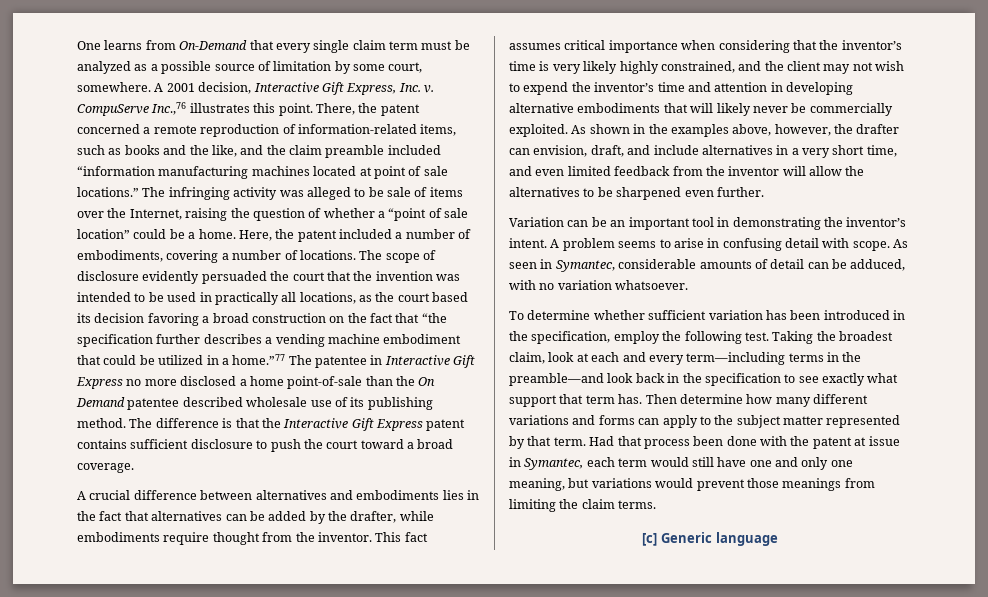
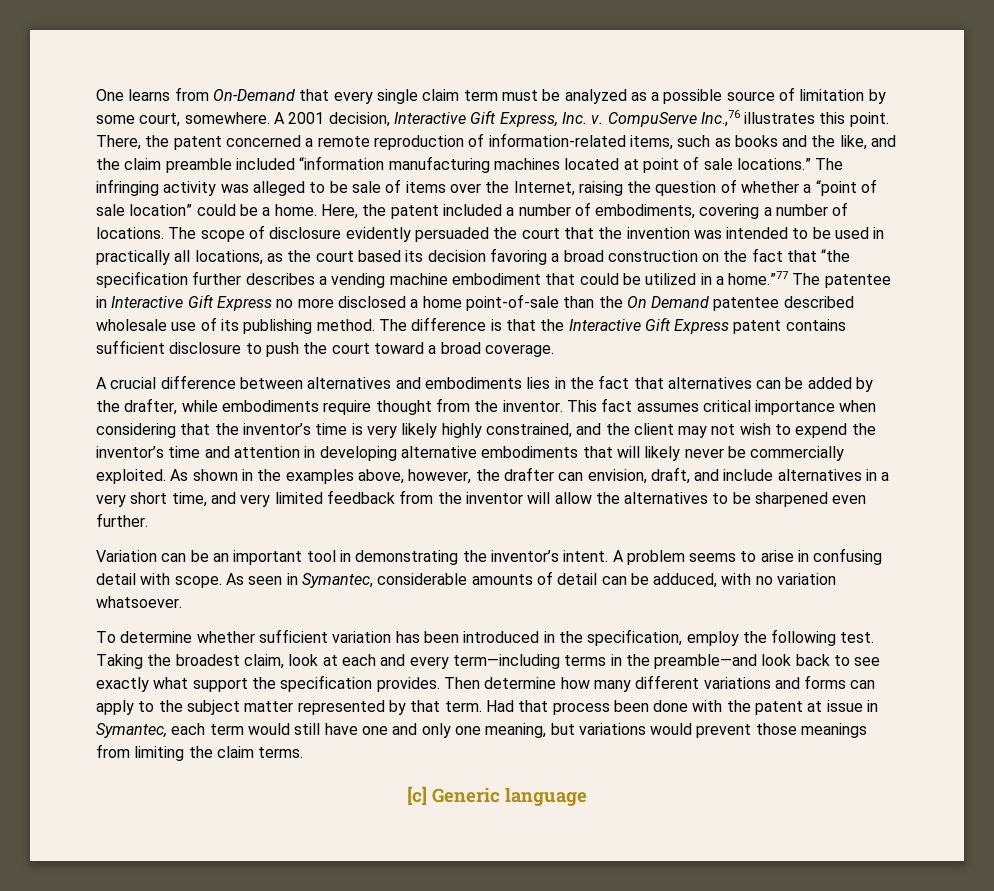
[535,169,565,176] even -> [240,494,271,507] very
[667,373,781,386] in the specification -> (830, 660) none
[559,394,643,404] that term has. -> [251,675,440,692] the specification provides.

